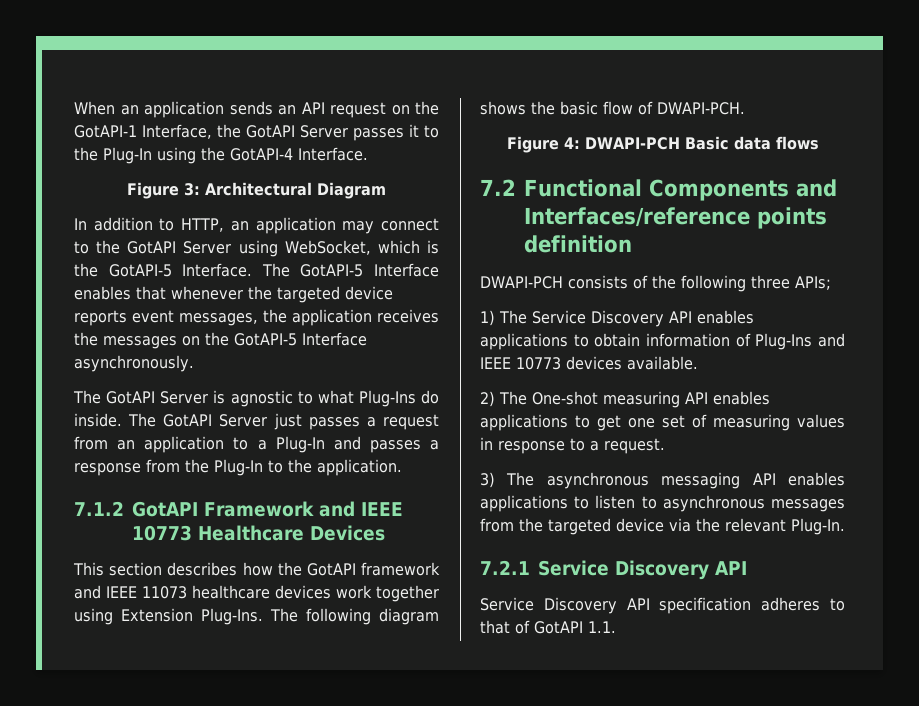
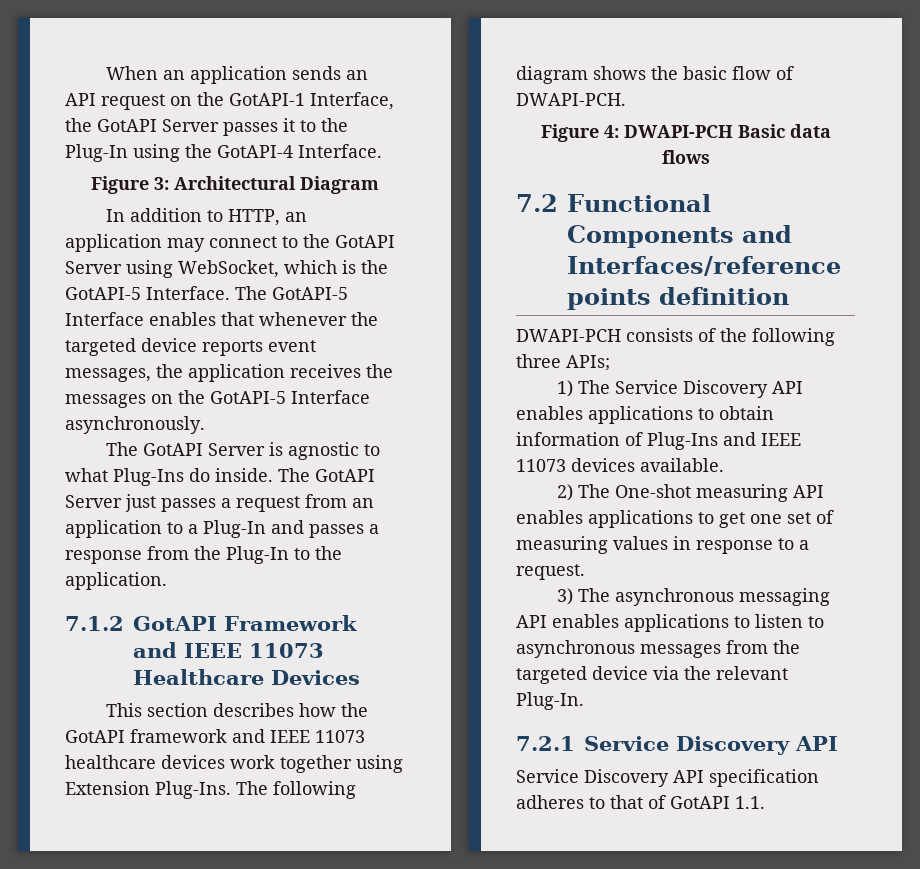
[132,525,192,541] 10773 -> [249,643,324,658] 11073
[516,357,561,370] 10773 -> [516,459,566,472] 11073

